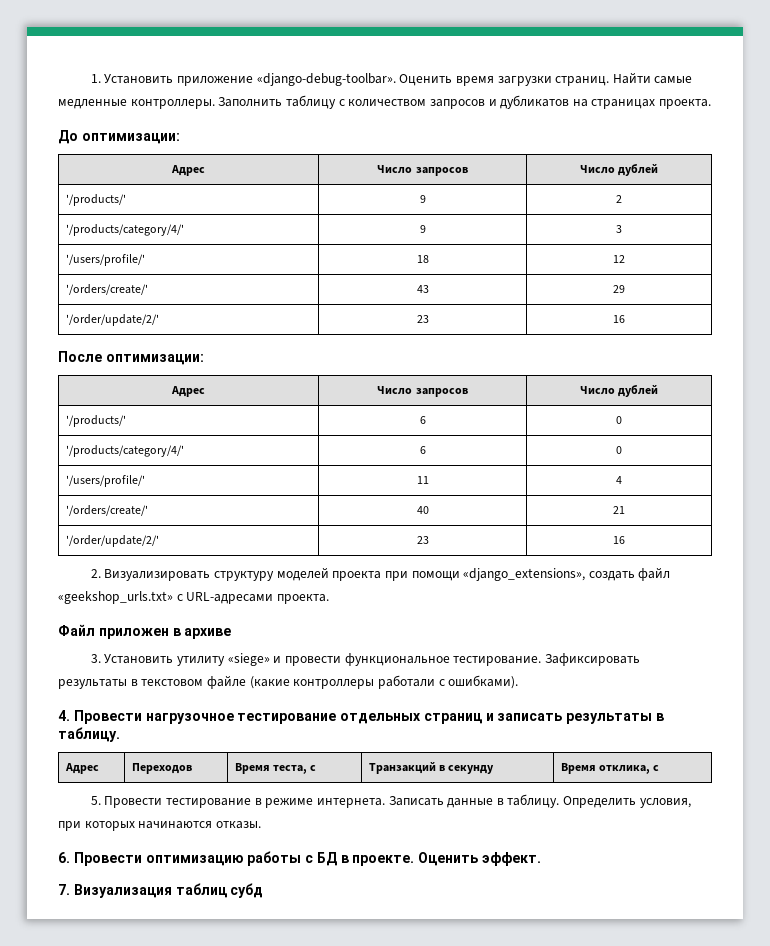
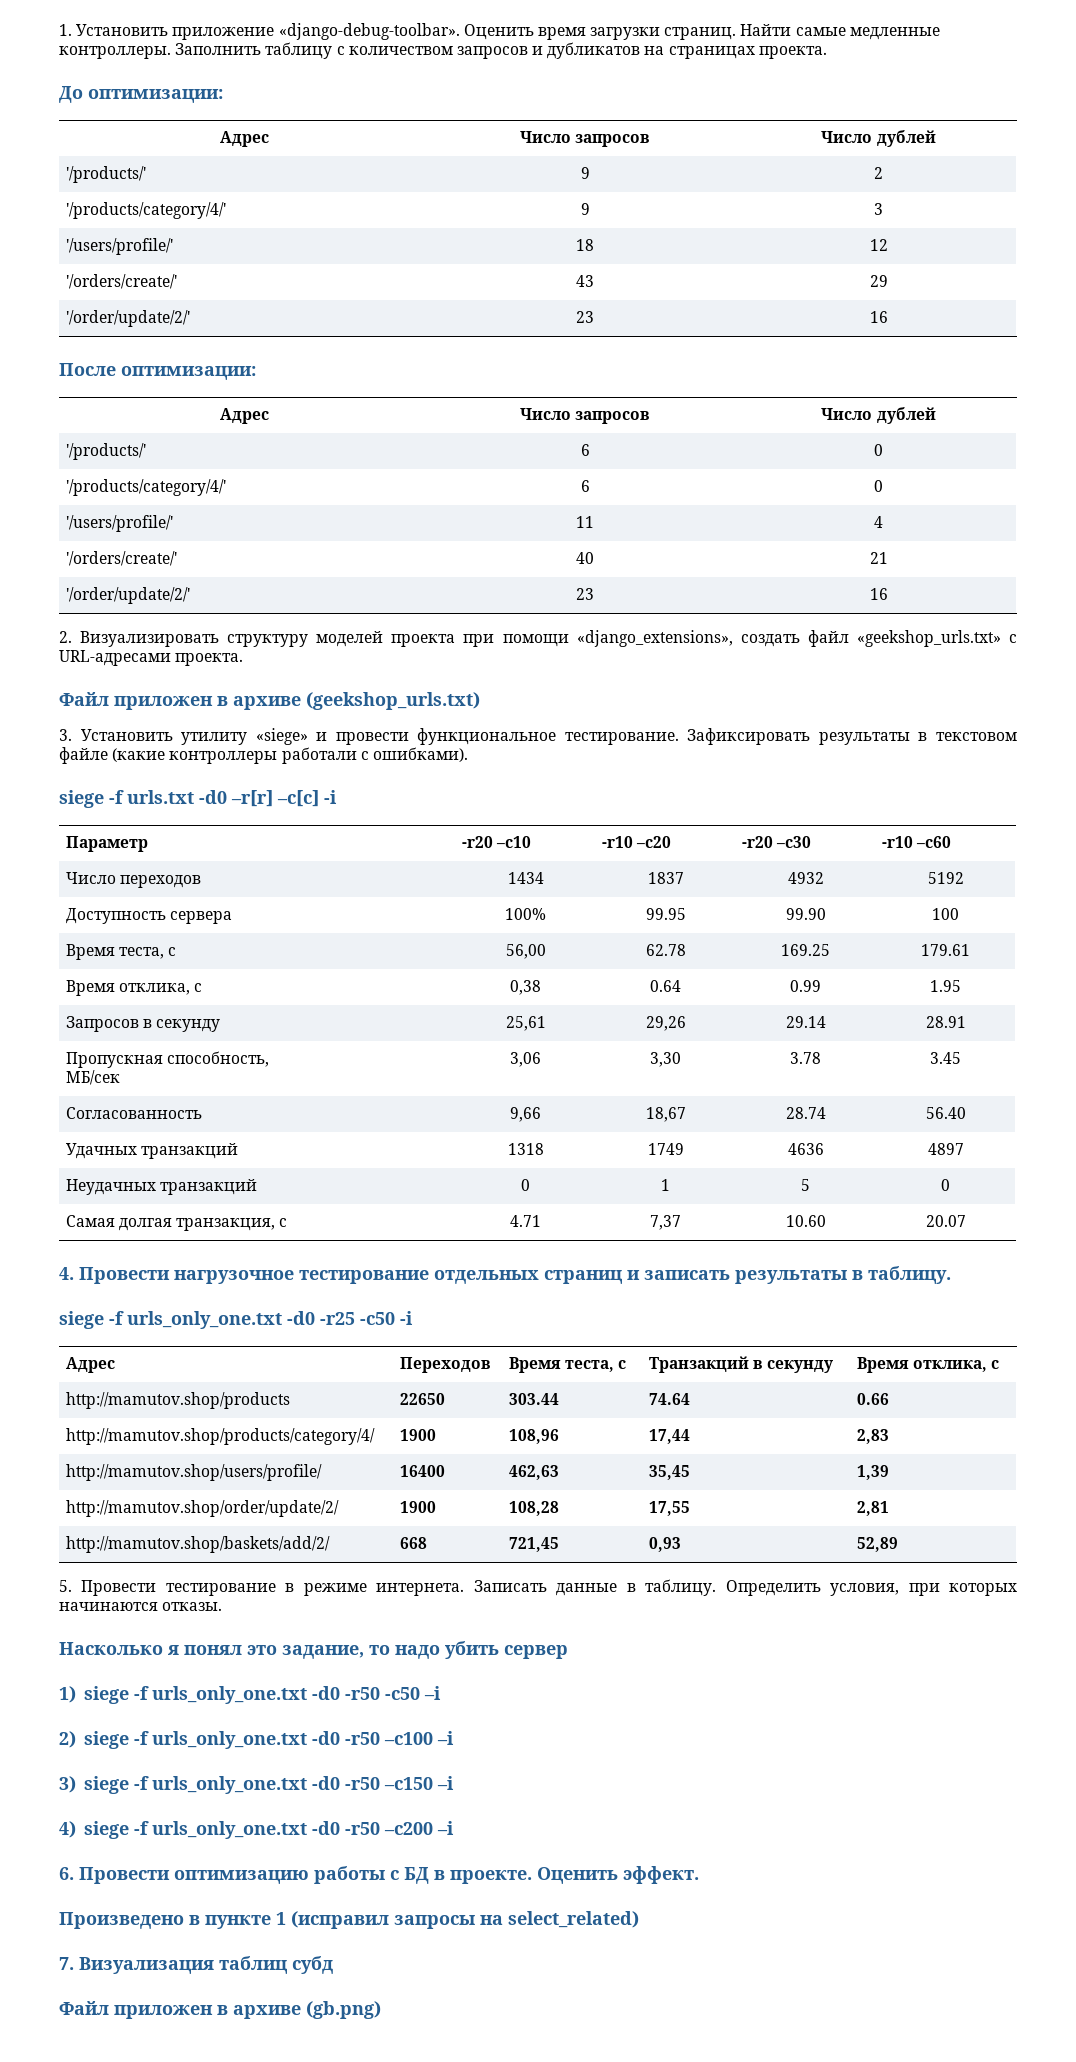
(232, 633) none -> [306,692,480,710] (geekshop_urls.txt)
(519, 682) none -> [59,790,337,808] [65,836,148,852] [461,836,531,848] [601,836,671,848] [741,836,811,848] [881,836,951,848] [65,872,201,888] [507,872,544,884] [647,872,684,884] [787,872,824,884] [927,872,964,884] [65,908,232,924] [505,908,546,920] [645,908,686,920] [785,908,826,920] [932,908,959,920] [65,944,176,960] [505,944,546,959] [645,944,686,956] [781,944,830,956] [921,944,970,956] [65,980,202,996] [510,980,541,995] [650,980,681,992] [790,980,821,992] [930,980,961,992] [65,1016,220,1032] [505,1016,546,1031] [645,1016,686,1031] [785,1016,826,1028] [925,1016,966,1028] [65,1051,269,1068] [65,1070,120,1085] [510,1052,541,1067] [650,1052,681,1067] [790,1052,821,1064] [930,1052,961,1064] [65,1107,202,1119] [510,1107,541,1122] [645,1107,686,1122] [785,1107,826,1119] [925,1107,966,1119] [65,1143,238,1159] [507,1143,544,1155] [647,1143,684,1155] [787,1143,824,1155] [927,1143,964,1155] [65,1179,257,1195] [521,1179,530,1191] [661,1179,670,1191] [801,1179,810,1191] [941,1179,950,1191] [65,1215,288,1231] [510,1215,541,1227] [650,1215,681,1230] [785,1215,826,1227] [925,1215,966,1227] // siege -f urls.txt -d0 –r[r] –c[c] -i // Параметр | -r20 –c10 | -r10 –c20 | -r20 –c30 | -r10 –c60 // Число переходов | 1434 | 1837 | 4932 | 5192 // Доступность сервера | 100% | 99.95 | 99.90 | 100 // Время теста, с | 56,00 | 62.78 | 169.25 | 179.61 // Время отклика, с | 0,38 | 0.64 | 0.99 | 1.95 // Запросов в секунду | 25,61 | 29,26 | 29.14 | 28.91 // Пропускная способность, // МБ/сек | 3,06 | 3,30 | 3.78 | 3.45 // Согласованность | 9,66 | 18,67 | 28.74 | 56.40 // Удачных транзакций | 1318 | 1749 | 4636 | 4897 // Неудачных транзакций | 0 | 1 | 5 | 0 // Самая долгая транзакция, с | 4.71 | 7,37 | 10.60 | 20.07
(120, 734) none -> [59,1311,413,1329] // siege -f urls_only_one.txt -d0 -r25 -c50 -i
(660, 768) none -> [65,1392,290,1409] [399,1393,445,1405] [508,1393,559,1405] [648,1393,690,1405] [856,1393,889,1405] [65,1428,375,1445] [399,1429,436,1441] [508,1429,559,1444] [648,1429,690,1444] [856,1429,889,1444] [65,1464,322,1481] [399,1465,445,1477] [508,1465,559,1480] [648,1465,690,1480] [856,1465,889,1480] [65,1500,339,1517] [399,1501,436,1513] [508,1501,559,1516] [648,1501,690,1516] [856,1501,889,1516] [65,1536,330,1553] [399,1537,427,1549] [508,1537,559,1552] [648,1537,681,1552] [856,1537,898,1552] // http://mamutov.shop/products | 22650 | 303.44 | 74.64 | 0.66 // http://mamutov.shop/products/category/4/ | 1900 | 108,96 | 17,44 | 2,83 // http://mamutov.shop/users/profile/ | 16400 | 462,63 | 35,45 | 1,39 // http://mamutov.shop/order/update/2/ | 1900 | 108,28 | 17,55 | 2,81 // http://mamutov.shop/baskets/add/2/ | 668 | 721,45 | 0,93 | 52,89
(261, 825) none -> [59,1641,568,1659] [59,1686,441,1704] [59,1731,454,1749] [59,1776,454,1794] [59,1821,454,1839] // Насколько я понял это задание, то надо убить сервер // 1) siege -f urls_only_one.txt -d0 -r50 -c50 –i // 2) siege -f urls_only_one.txt -d0 -r50 –c100 –i // 3) siege -f urls_only_one.txt -d0 -r50 –c150 –i // 4) siege -f urls_only_one.txt -d0 -r50 –c200 –i
(542, 859) none -> [59,1911,639,1929] // Произведено в пункте 1 (исправил запросы на select_related)
(264, 890) none -> [59,2001,381,2019] // Файл приложен в архиве (gb.png)

